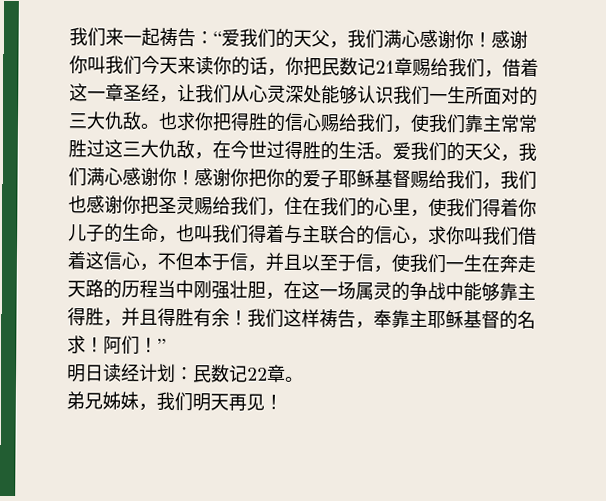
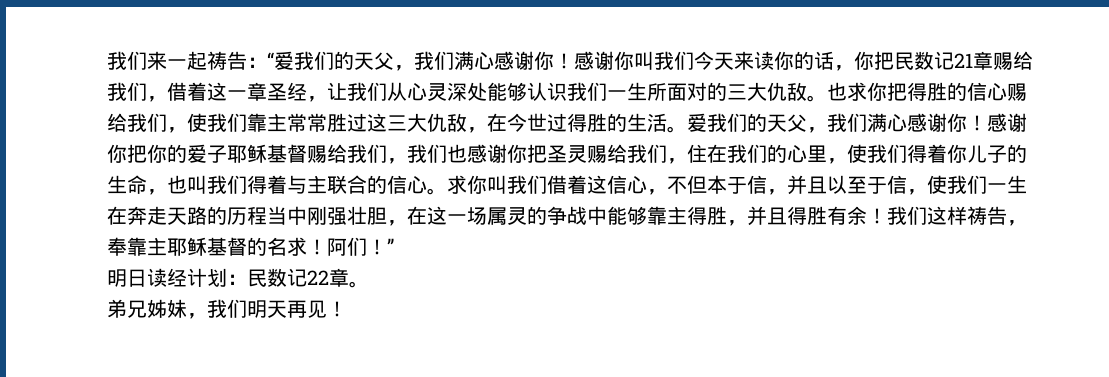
[410,237,429,245] ， -> [427,188,447,195] 。

